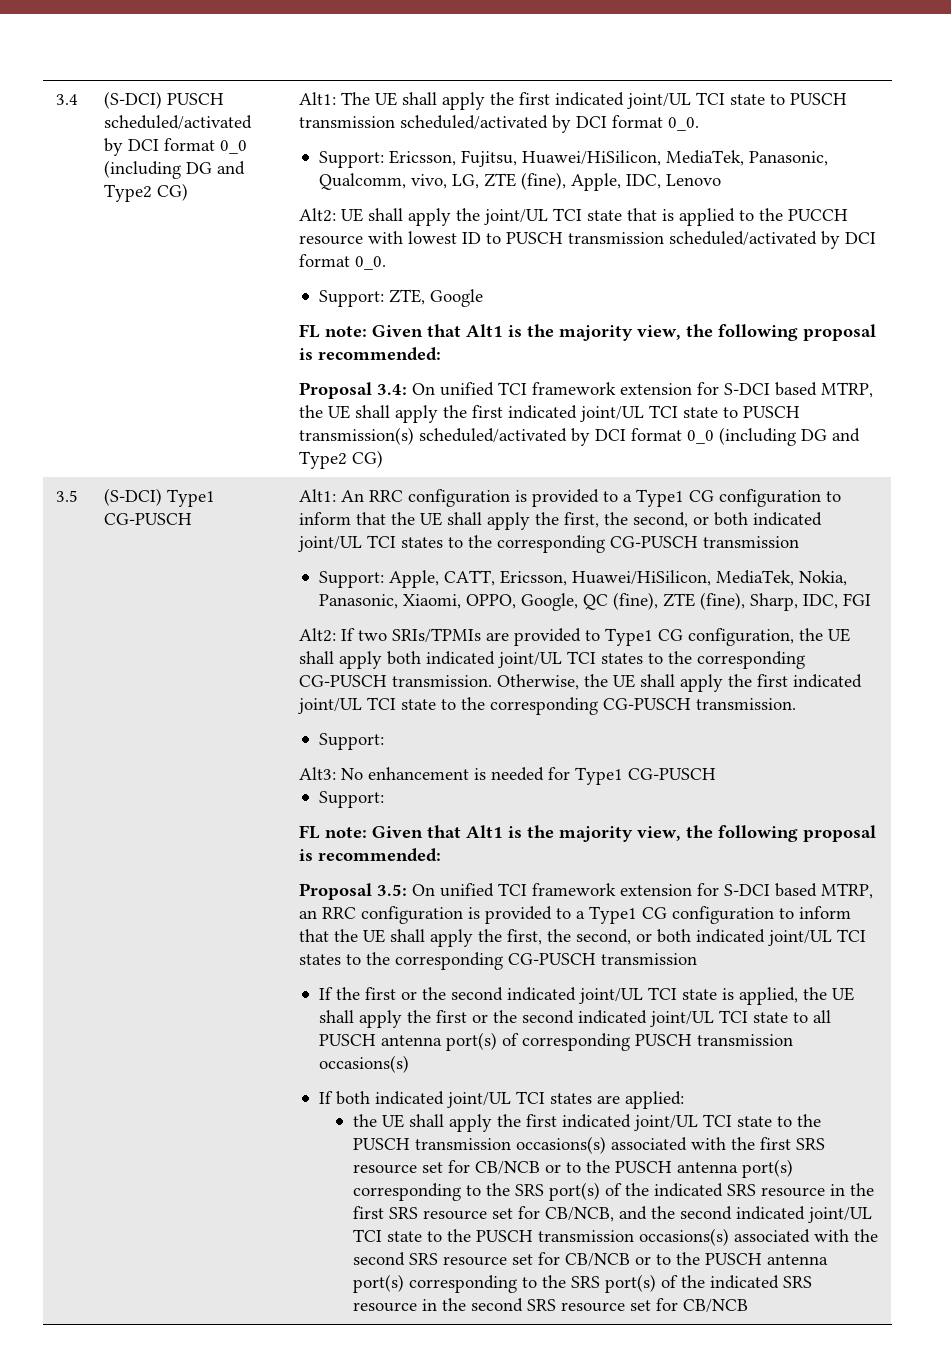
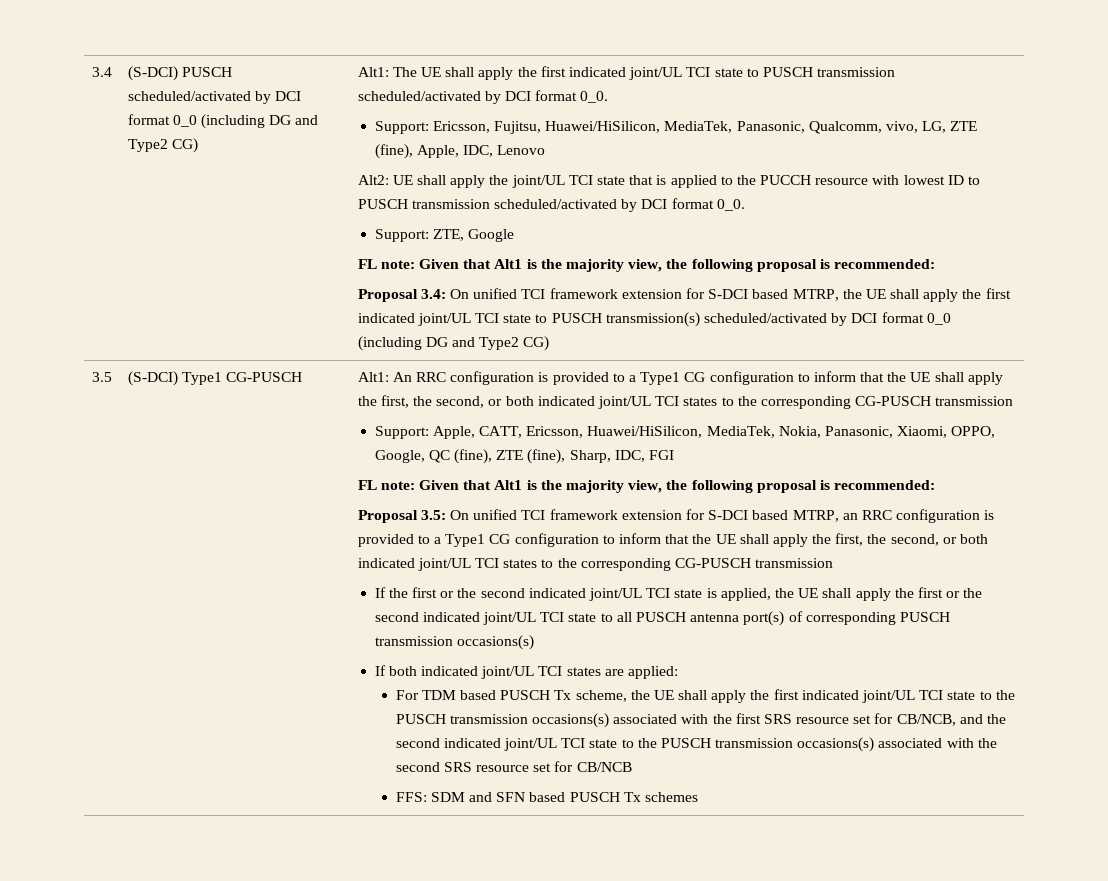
[298,628,850,646] [298,651,805,669] [298,674,862,692] [297,697,796,715] [318,733,384,750] [298,767,716,785] [318,791,384,808] // Alt2: If two SRIs/TPMIs are provided to Type1 CG configuration, the UE shall apply both indicated joint/UL TCI states to the corresponding CG-PUSCH transmission. Otherwise, the UE shall apply the first indicated joint/UL TCI state to the corresponding CG-PUSCH transmission. // Support: // Alt3: No enhancement is needed for Type1 CG-PUSCH // Support: -> (675, 455) none
(684, 1100) none -> [395,690,627,702] For TDM based PUSCH Tx scheme,
[474,1159,793,1178] [352,1182,874,1201] [352,1206,540,1220] CB/NCB or to the PUSCH antenna port(s) corresponding to the SRS port(s) of the indicated SRS resource in the first SRS resource set for -> (894, 718) none
[634,1252,828,1265] [352,1274,812,1293] [352,1298,748,1313] or to the PUSCH antenna port(s) corresponding to the SRS port(s) of the indicated SRS resource in the second SRS resource set for CB/NCB -> [395,792,698,802] // FFS: SDM and SFN based PUSCH Tx schemes

